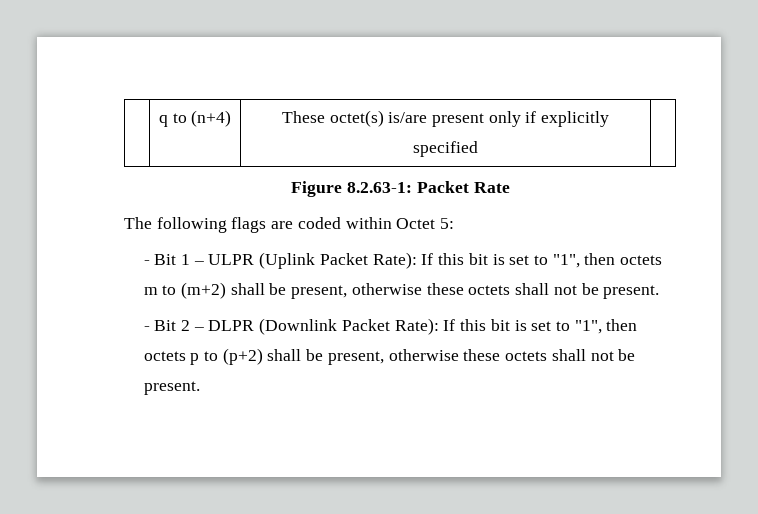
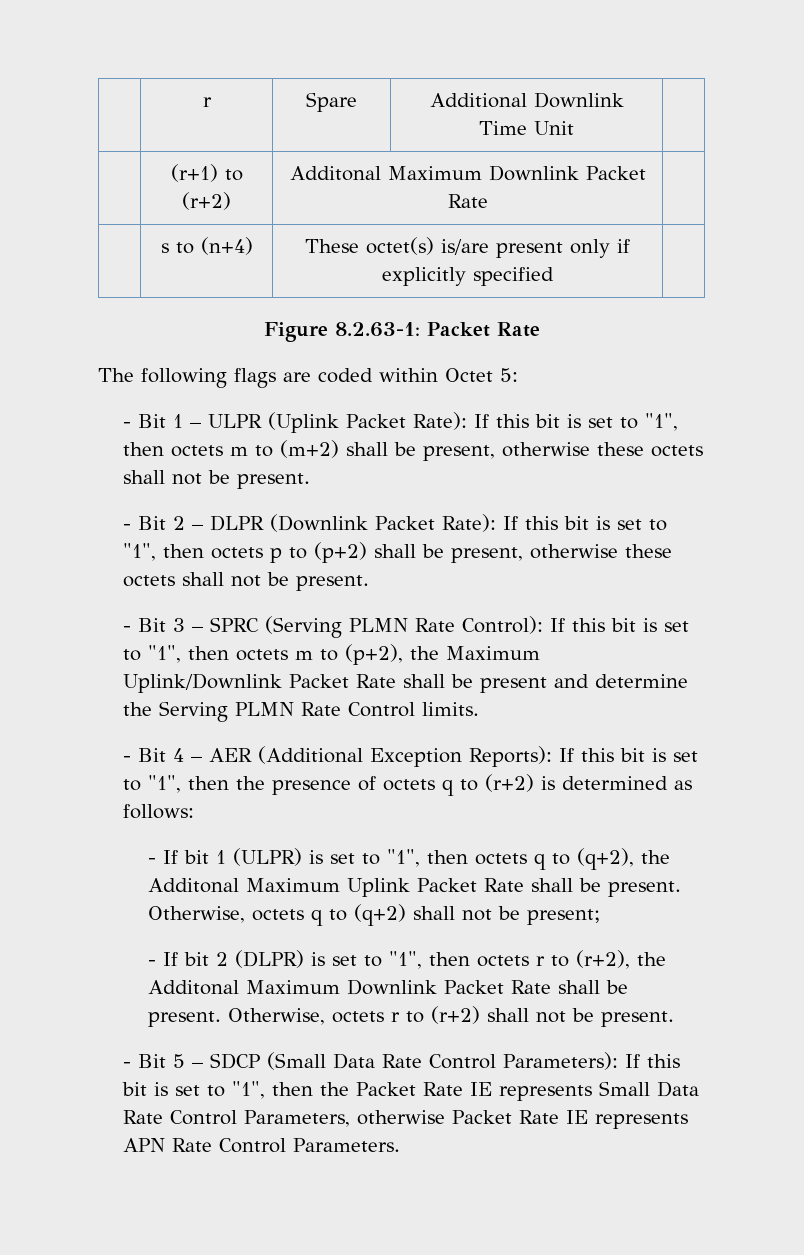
[158,115,168,127] | q -> [202,97,212,107] [306,92,357,112] [429,92,624,108] [479,121,574,135] [170,164,243,182] [182,192,231,210] [289,165,646,181] [447,194,488,208] [160,243,169,253] | r | Spare | Additional Downlink Time Unit | // | (r+1) to (r+2) | Additonal Maximum Downlink Packet Rate | // | s
(200, 388) none -> [123,616,690,638] [123,644,541,665] [123,673,689,693] [123,701,480,722] [123,746,699,767] [123,774,693,796] [123,804,195,819] [148,848,671,870] [148,878,682,897] [148,904,601,926] [148,950,667,969] [148,979,629,995] [148,1006,675,1027] [123,1052,681,1070] [122,1081,700,1101] [123,1110,689,1129] [123,1138,401,1153] // - Bit 3 – SPRC (Serving PLMN Rate Control): If this bit is set to "1", then octets m to (p+2), the Maximum Uplink/Downlink Packet Rate shall be present and determine the Serving PLMN Rate Control limits. // - Bit 4 – AER (Additional Exception Reports): If this bit is set to "1", then the presence of octets q to (r+2) is determined as follows: // - If bit 1 (ULPR) is set to "1", then octets q to (q+2), the Additonal Maximum Uplink Packet Rate shall be present. Otherwise, octets q to (q+2) shall not be present; // - If bit 2 (DLPR) is set to "1", then octets r to (r+2), the Additonal Maximum Downlink Packet Rate shall be present. Otherwise, octets r to (r+2) shall not be present. // - Bit 5 – SDCP (Small Data Rate Control Parameters): If this bit is set to "1", then the Packet Rate IE represents Small Data Rate Control Parameters, otherwise Packet Rate IE represents APN Rate Control Parameters.

